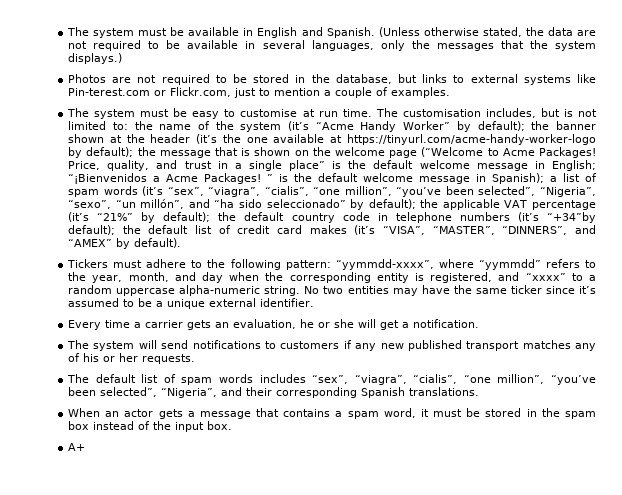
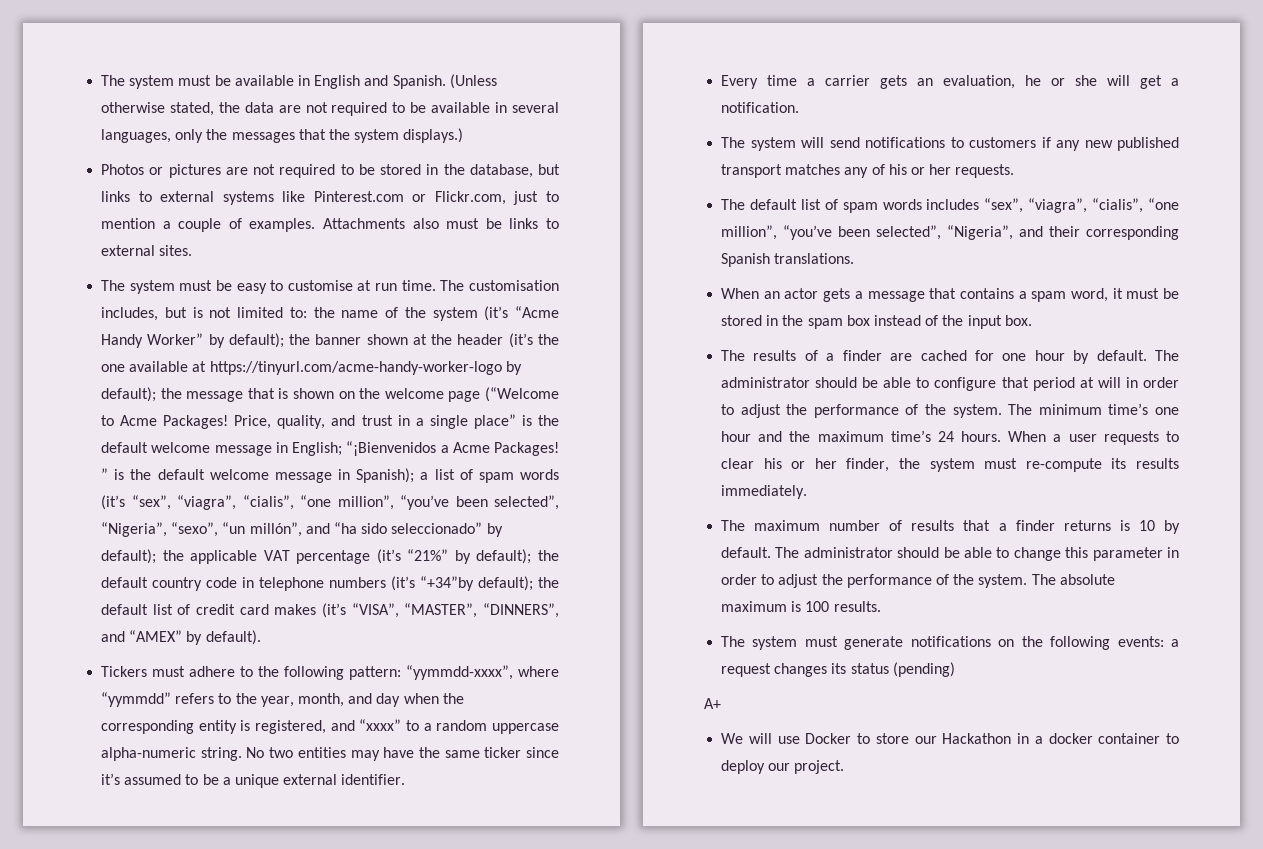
(107, 78) none -> [149,164,221,178] or pictures
[68,88,151,96] Pin-terest.com -> [313,191,404,202] Pinterest.com
(451, 92) none -> [323,218,559,229] [101,245,193,256] Attachments also must be links to external sites.
[68,443,86,451] A+ -> [721,350,1179,364] [721,377,1179,391] [721,403,1179,418] [721,430,1179,445] [721,458,1179,472] [721,485,808,499] [721,520,1180,534] [721,547,1179,561] [721,574,1115,588] [721,601,881,612] [721,636,1179,650] [721,662,955,677] [704,698,721,709] [721,733,1179,744] [721,760,845,774] The results of a finder are cached for one hour by default. The administrator should be able to configure that period at will in order to adjust the performance of the system. The minimum time’s one hour and the maximum time’s 24 hours. When a user requests to clear his or her finder, the system must re-compute its results immediately. // The maximum number of results that a finder returns is 10 by default. The administrator should be able to change this parameter in order to adjust the performance of the system. The absolute maximum is 100 results. // The system must generate notifications on the following events: a request changes its status (pending) // A+ // We will use Docker to store our Hackathon in a docker container to deploy our project.

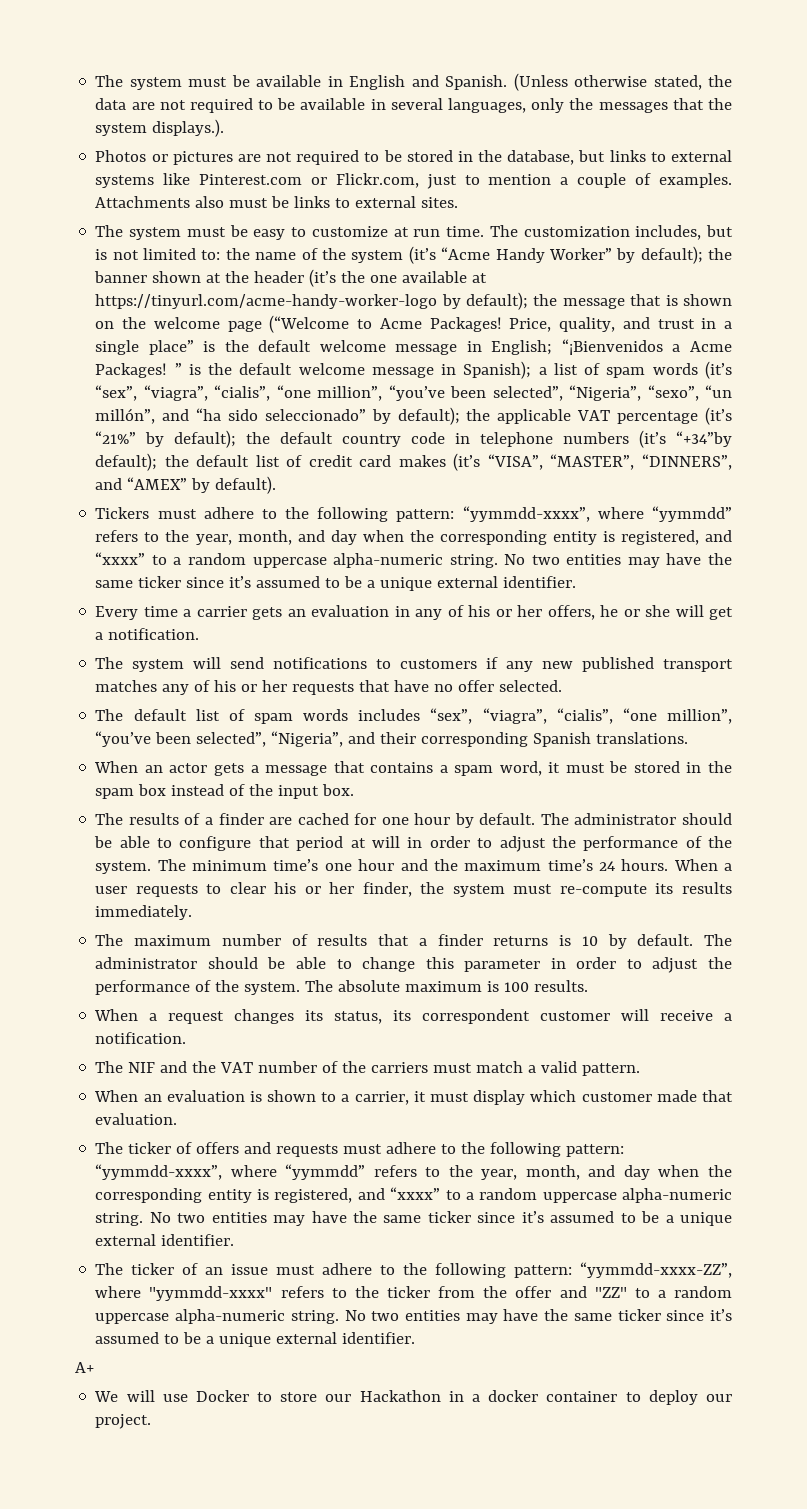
[403,128,464,143] displays.) -> [152,119,225,137] displays.).
[287,280,353,291] customise -> [311,226,388,237] customize
[468,280,559,291] customisation -> [523,226,630,237] customization
[943,75,1016,89] evaluation, -> [311,605,595,620] evaluation in any of his or her offers,
[955,164,1015,178] requests. -> [292,680,563,695] requests that have no offer selected.
[721,636,1179,650] [721,662,955,677] The system must generate notifications on the following events: a request changes its status (pending) -> [94,1009,732,1024] [95,1032,187,1044] [95,1061,641,1076] [94,1090,733,1105] [95,1113,178,1125] [95,1142,625,1157] [95,1164,732,1180] [95,1187,732,1203] [95,1211,733,1226] [95,1234,235,1246] [95,1262,732,1278] [95,1286,733,1301] [95,1309,732,1324] [95,1332,416,1347] When a request changes its status, its correspondent customer will receive a notification. // The NIF and the VAT number of the carriers must match a valid pattern. // When an evaluation is shown to a carrier, it must display which customer made that evaluation. // The ticker of offers and requests must adhere to the following pattern: “yymmdd-xxxx”, where “yymmdd” refers to the year, month, and day when the corresponding entity is registered, and “xxxx” to a random uppercase alpha-numeric string. No two entities may have the same ticker since it’s assumed to be a unique external identifier. // The ticker of an issue must adhere to the following pattern: “yymmdd-xxxx-ZZ”, where "yymmdd-xxxx" refers to the ticker from the offer and "ZZ" to a random uppercase alpha-numeric string. No two entities may have the same ticker since it’s assumed to be a unique external identifier.

